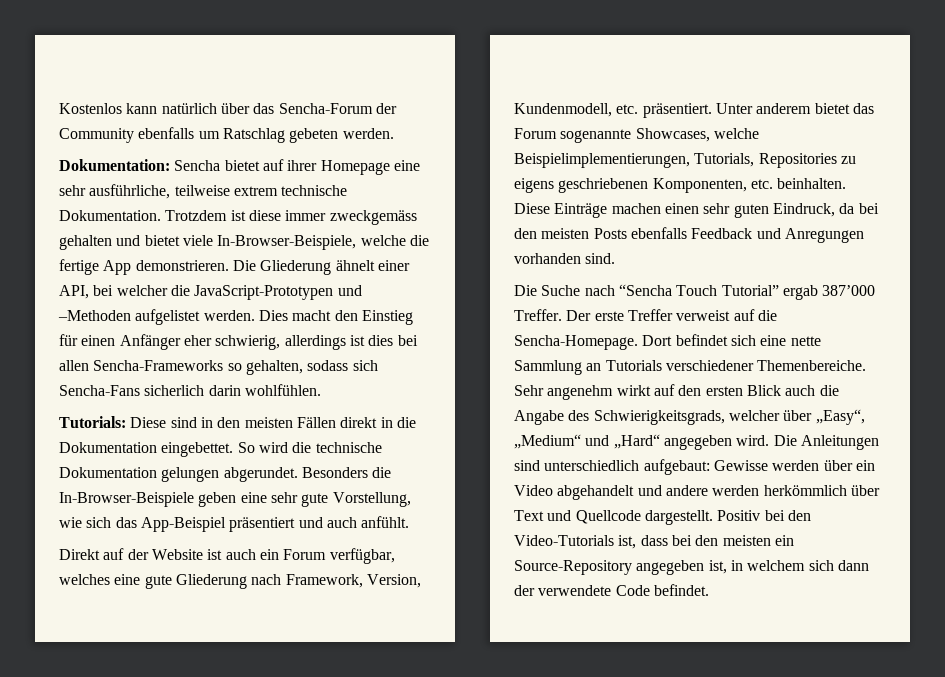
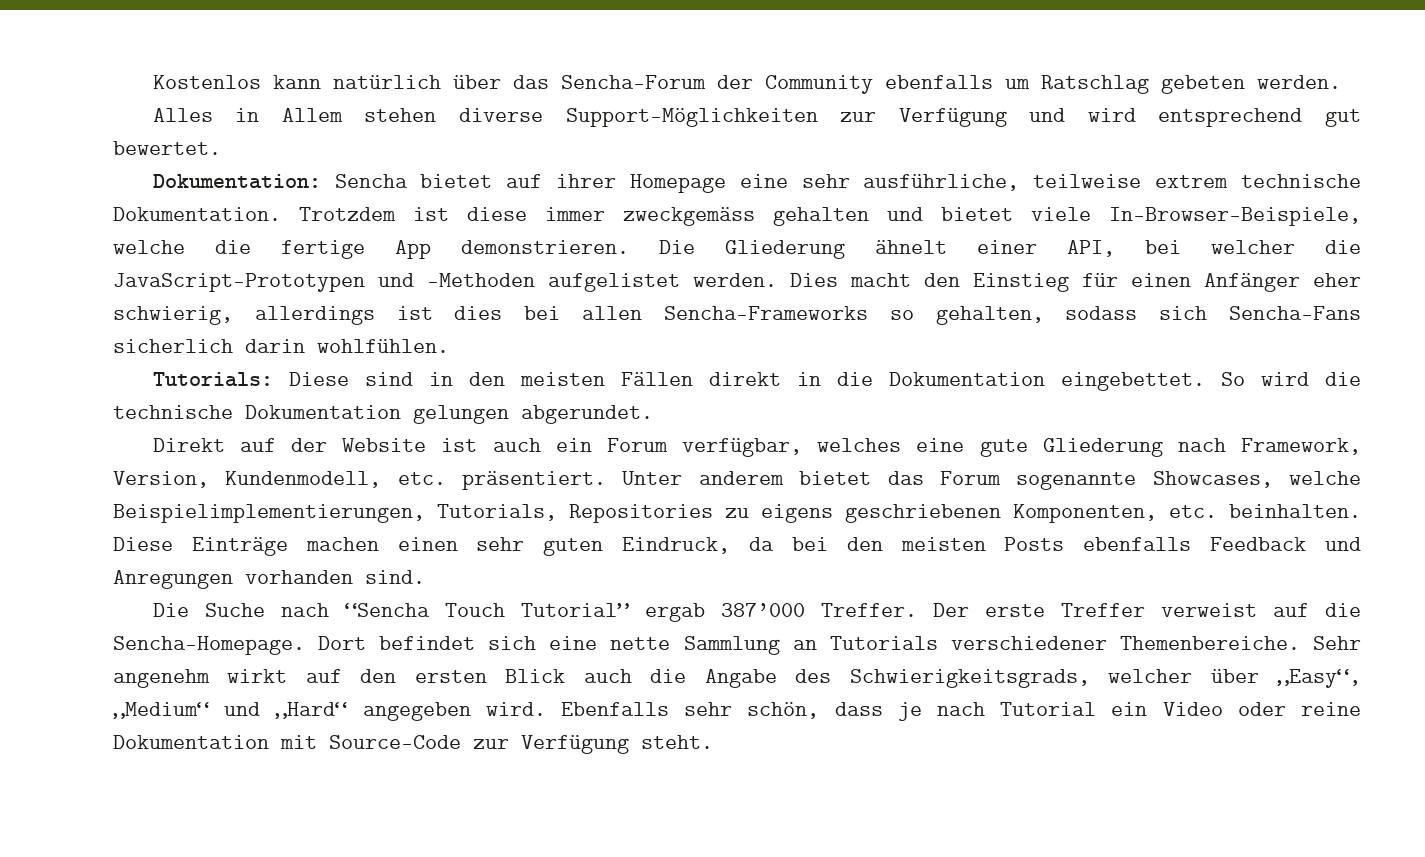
(394, 133) none -> [152,108,1361,127] [113,141,221,155] // Alles in Allem stehen diverse Support-Möglichkeiten zur Verfügung und wird entsprechend gut bewertet.
[301,467,392,478] [59,492,411,507] [59,516,410,532] Besonders die In-Browser-Beispiele geben eine sehr gute Vorstellung, wie sich das App-Beispiel präsentiert und auch anfühlt. -> (653, 414) none
[773,435,879,450] [514,459,875,475] [514,485,880,500] [514,510,811,525] [514,535,794,549] [514,560,869,575] [514,584,709,596] Die Anleitungen sind unterschiedlich aufgebaut: Gewisse werden über ein Video abgehandelt und andere werden herkömmlich über Text und Quellcode dargestellt. Positiv bei den Video-Tutorials ist, dass bei den meisten ein Source-Repository angegeben ist, in welchem sich dann der verwendete Code befindet. -> [561,702,1362,721] [113,735,713,754] Ebenfalls sehr schön, dass je nach Tutorial ein Video oder reine Dokumentation mit Source-Code zur Verfügung steht.

